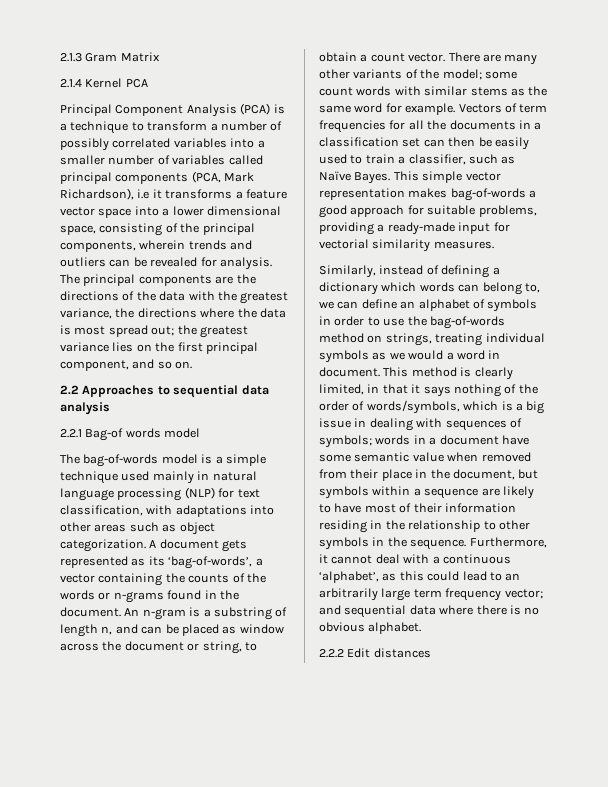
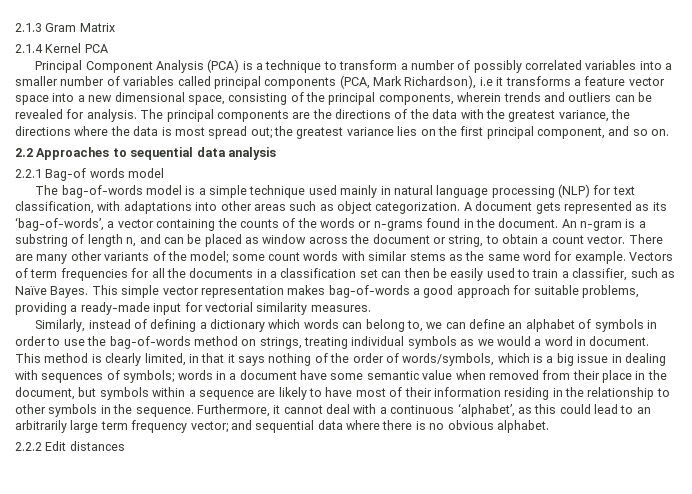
[172,206,204,216] lower -> [88,95,113,102] new

